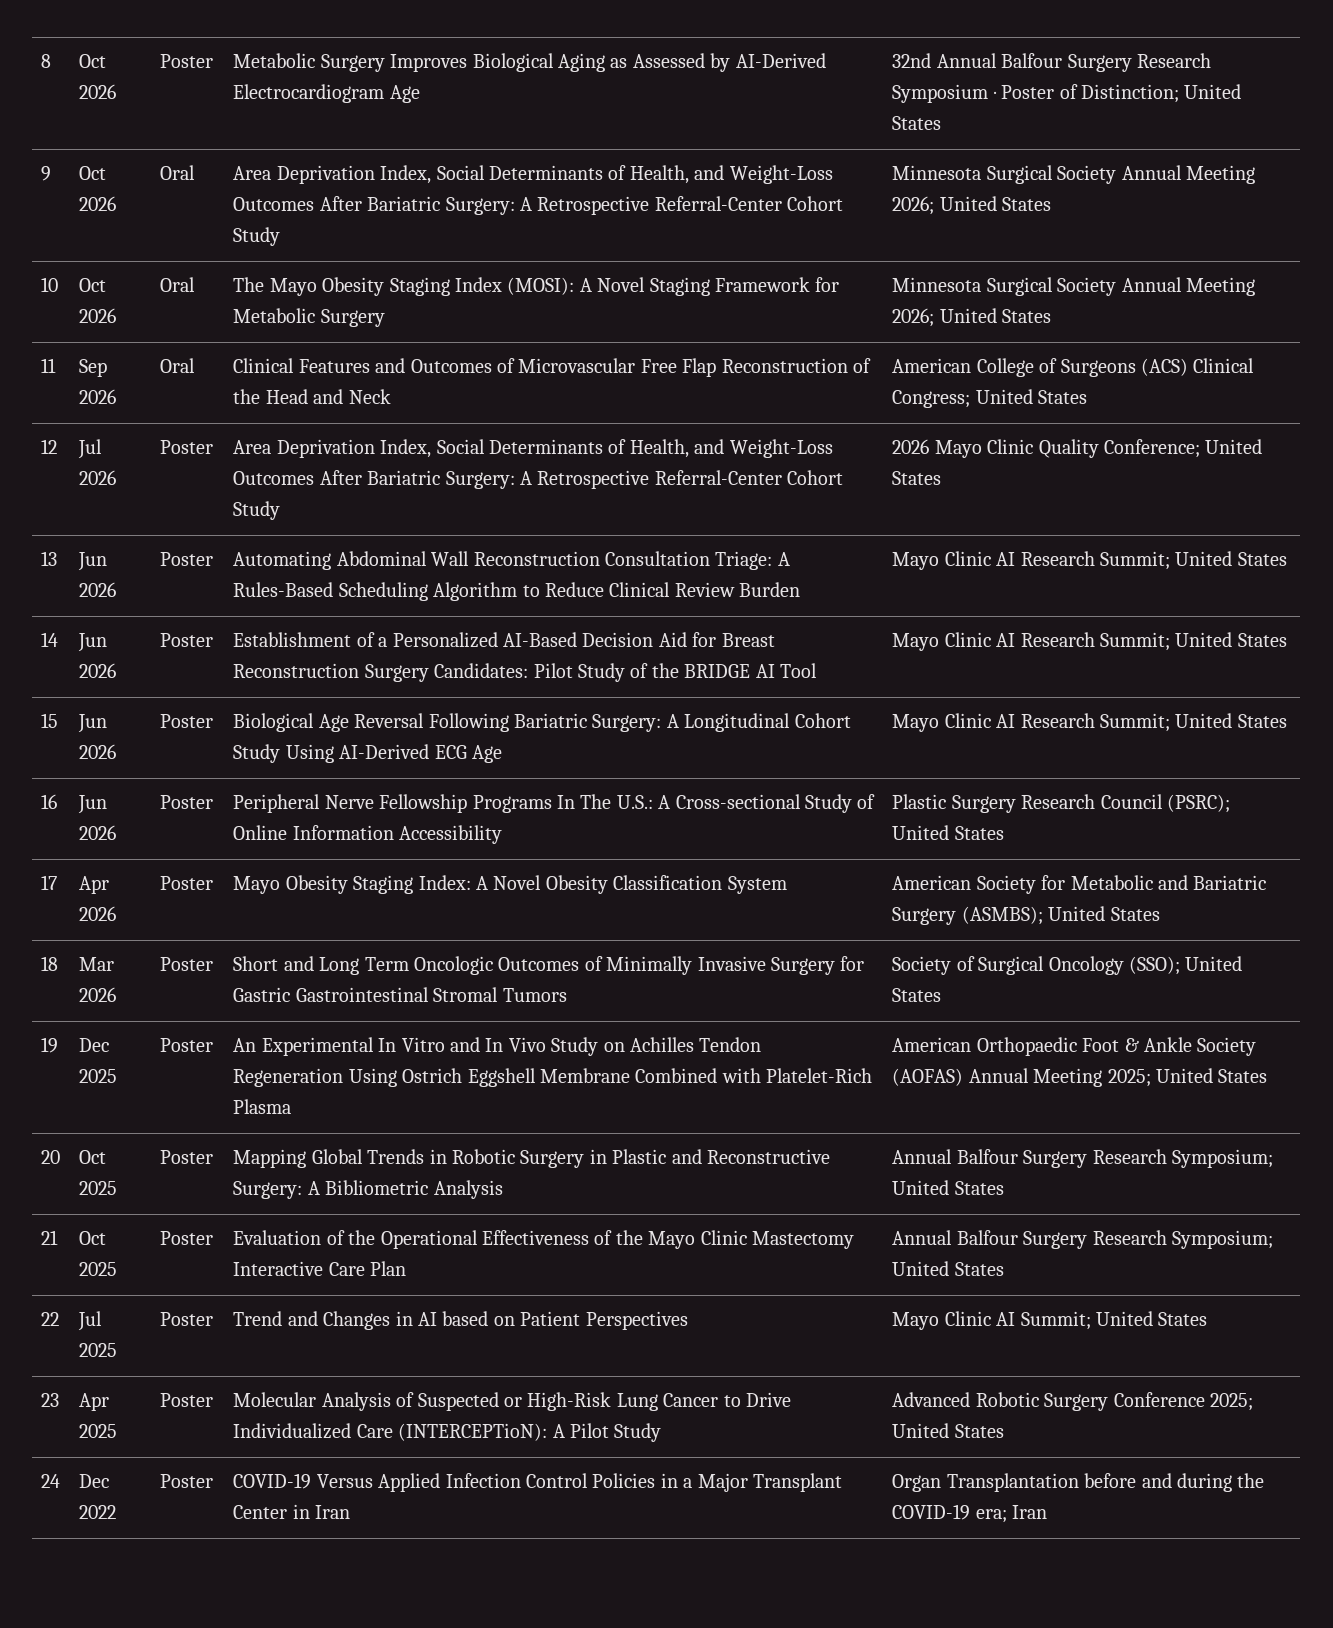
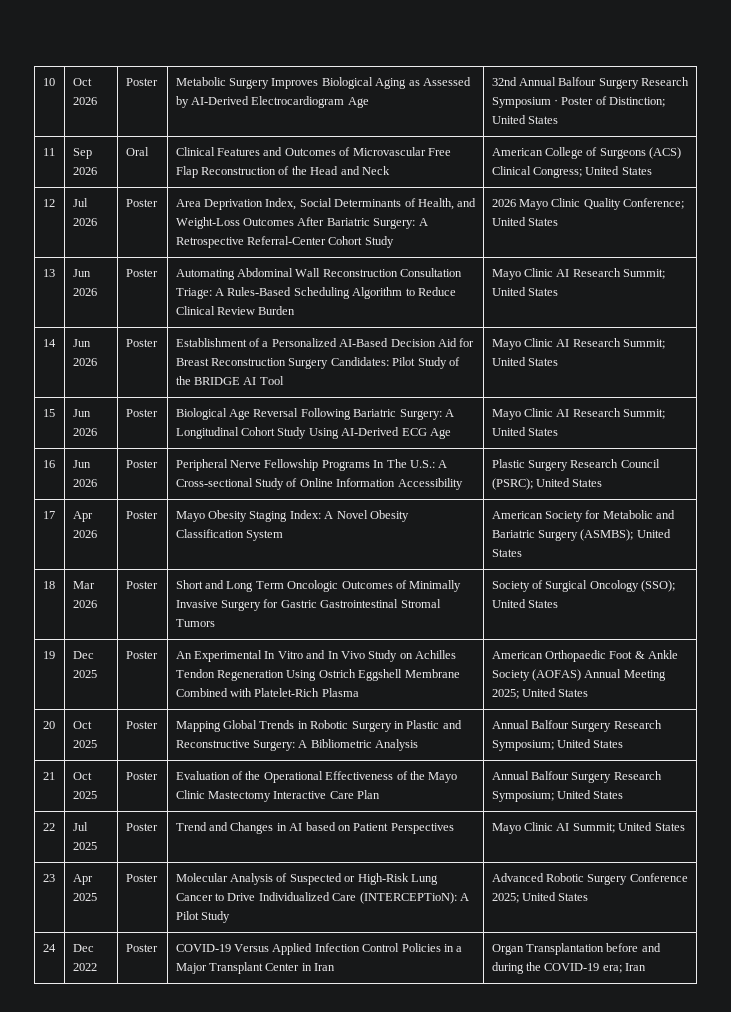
[41,54,52,68] 8 -> [42,78,55,86] 10
[41,166,52,181] [79,166,107,180] [79,196,117,211] [160,165,196,180] [233,165,833,184] [233,196,844,215] [233,227,281,246] [892,165,1256,184] [892,196,1052,215] [41,277,59,292] [79,278,107,292] [79,308,117,323] [160,277,196,292] [233,277,840,296] [233,308,385,327] [892,277,1256,296] [892,308,1052,327] // 9 | Oct 2026 | Oral | Area Deprivation Index, Social Determinants of Health, and Weight-Loss Outcomes After Bariatric Surgery: A Retrospective Referral-Center Cohort Study | Minnesota Surgical Society Annual Meeting 2026; United States // 10 | Oct 2026 | Oral | The Mayo Obesity Staging Index (MOSI): A Novel Staging Framework for Metabolic Surgery | Minnesota Surgical Society Annual Meeting 2026; United States -> (558, 120) none

